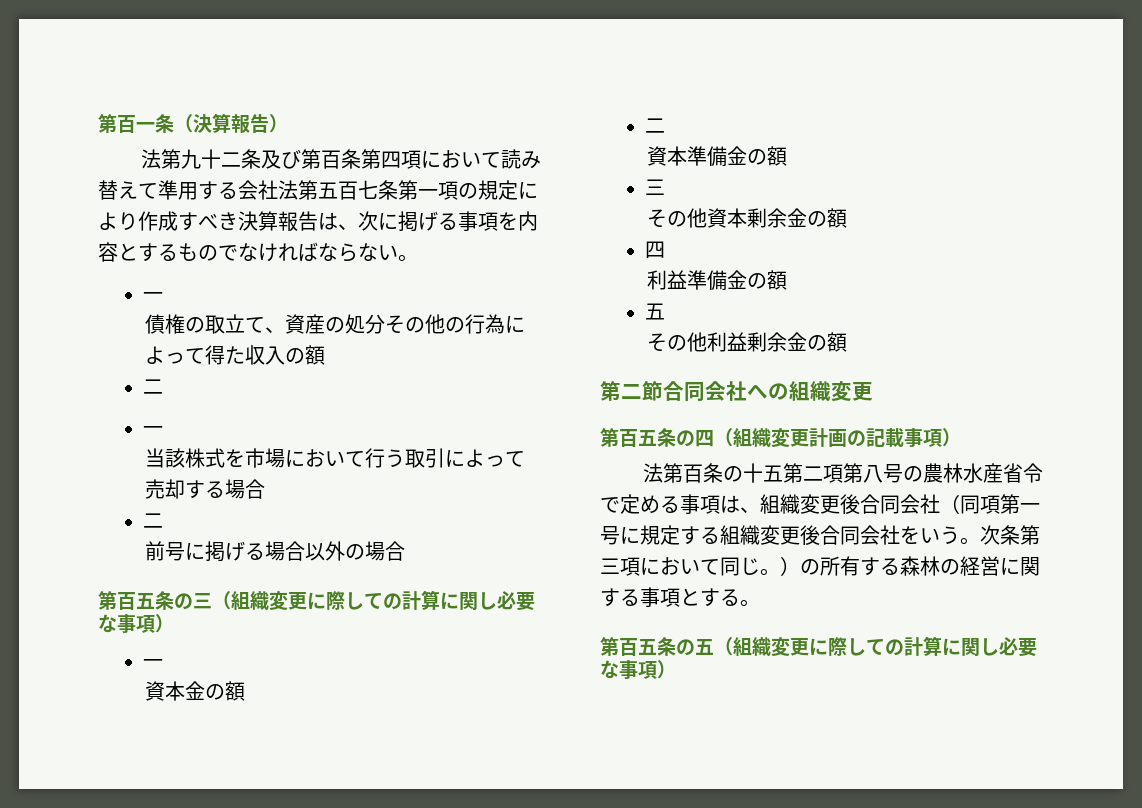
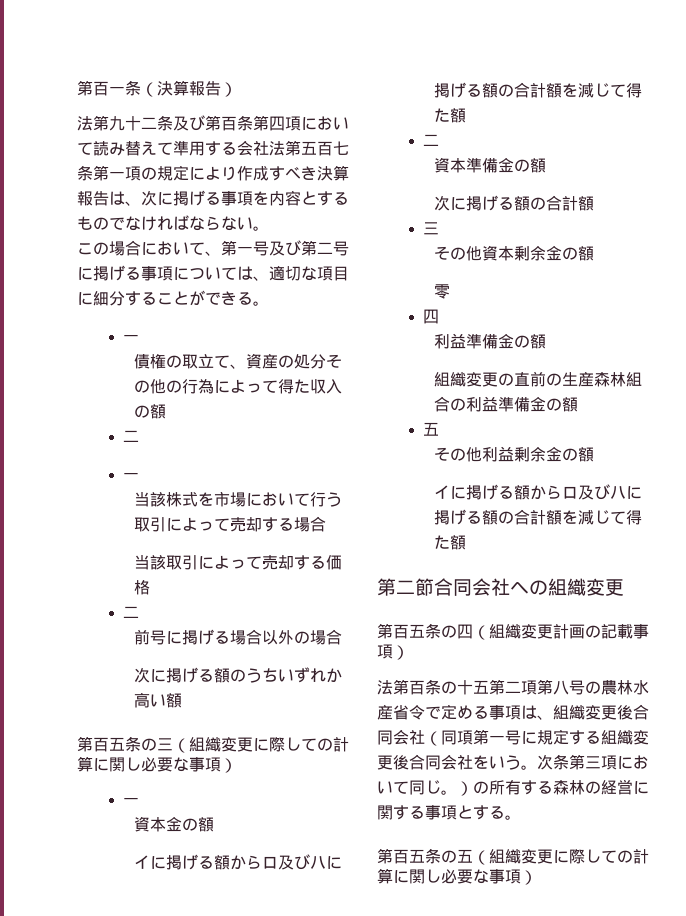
(418, 258) none -> [77,240,349,256] [77,265,349,281] [77,290,269,306] // この場合において、第一号及び第二号に掲げる事項については、適切な項目に細分することができる。
(265, 489) none -> [134,555,343,570] [134,580,151,595] // 当該取引によって売却する価格
(405, 551) none -> [134,667,343,683] [134,692,183,708] // 次に掲げる額のうちいずれか高い額
(245, 691) none -> [134,854,343,870] [434,82,643,98] [434,108,467,123] // イに掲げる額からロ及びハに掲げる額の合計額を減じて得た額
(787, 156) none -> [434,195,595,211] // 次に掲げる額の合計額
(847, 218) none -> [434,284,451,299] // 零
(787, 280) none -> [434,371,643,387] [434,396,579,412] // 組織変更の直前の生産森林組合の利益準備金の額
(847, 342) none -> [434,484,643,500] [434,509,643,525] [434,535,467,550] // イに掲げる額からロ及びハに掲げる額の合計額を減じて得た額

